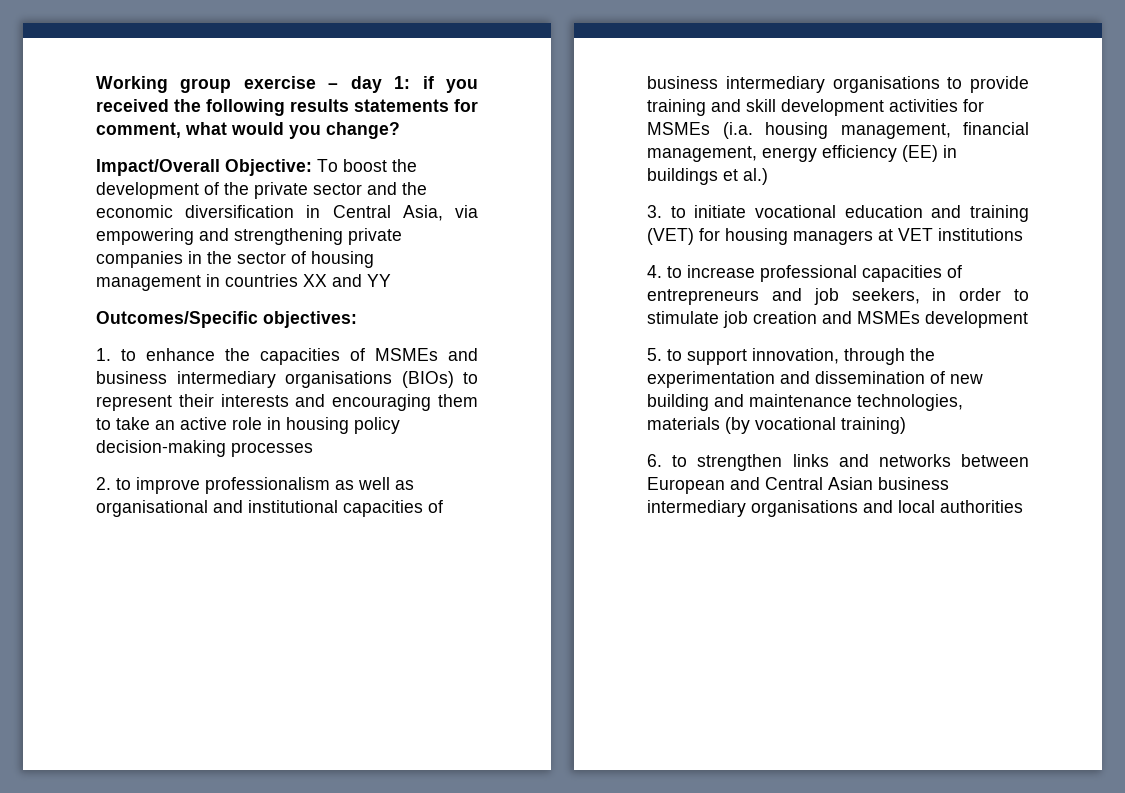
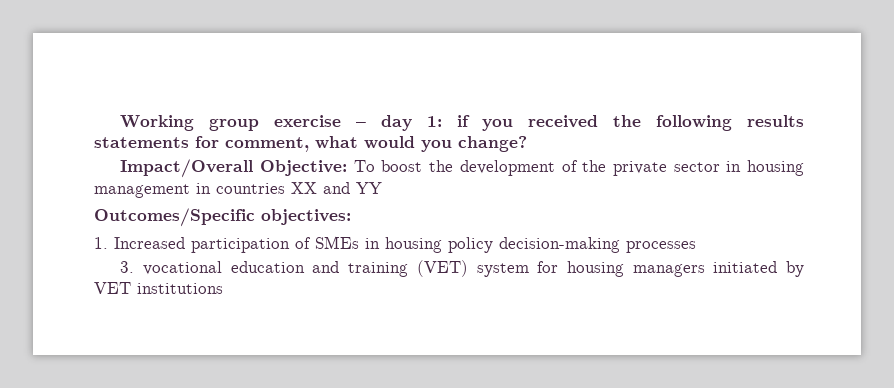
[367,182,427,195] [96,205,478,221] [96,228,402,245] [96,251,306,268] and the economic diversification in Central Asia, via empowering and strengthening private companies in the sector of -> [726,161,742,172] in
[121,348,478,365] [96,371,478,388] [96,394,479,411] [96,417,262,430] to enhance the capacities of MSMEs and business intermediary organisations (BIOs) to represent their interests and encouraging them to take an active role -> [114,236,359,253] Increased participation of SMEs
[96,477,414,494] [96,500,443,517] [647,76,1029,93] [647,99,984,116] [647,122,1029,139] [647,145,957,162] [647,168,768,185] // 2. to improve professionalism as well as organisational and institutional capacities of business intermediary organisations to provide training and skill development activities for MSMEs (i.a. housing management, financial management, energy efficiency (EE) in buildings et al.) -> (696, 247) none
[670,205,747,218] to initiate -> (135, 267) none
(694, 236) none -> [476,263,529,277] system
[878,229,893,241] at -> [713,261,804,277] initiated by
[647,265,962,282] [647,288,1029,305] [647,311,1028,328] [647,348,935,365] [647,371,983,388] [647,394,963,411] [647,417,906,434] [647,454,1029,471] [647,477,949,494] [647,500,1023,517] // 4. to increase professional capacities of entrepreneurs and job seekers, in order to stimulate job creation and MSMEs development // 5. to support innovation, through the experimentation and dissemination of new building and maintenance technologies, materials (by vocational training) // 6. to strengthen links and networks between European and Central Asian business intermediary organisations and local authorities -> (223, 288) none

